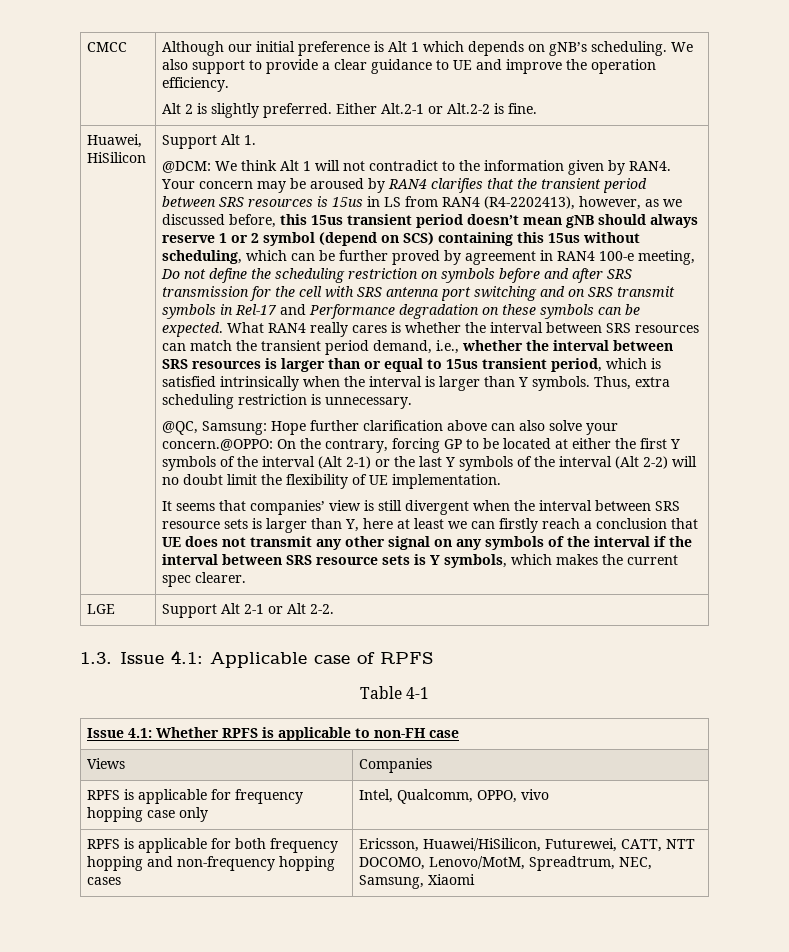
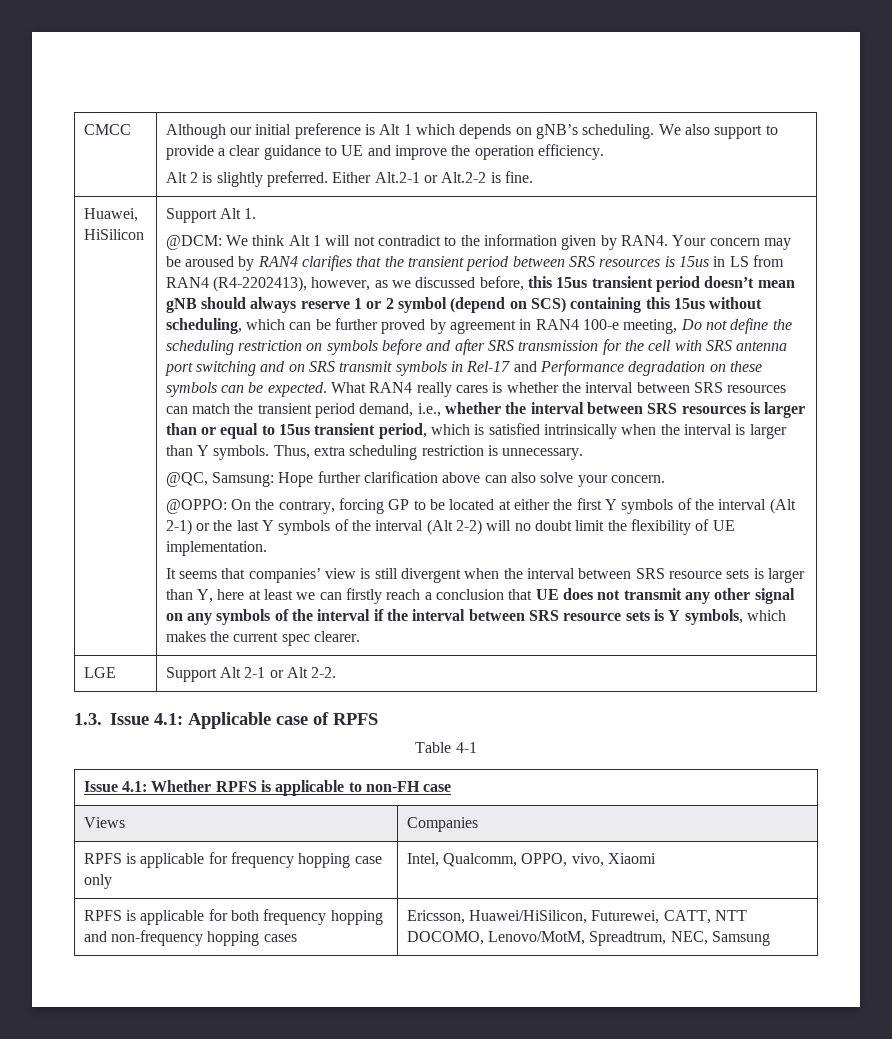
[162,439,274,451] concern.@OPPO: -> [610,475,665,483] [165,499,227,514] concern. // @OPPO:
[521,789,550,800] vivo -> [571,853,657,867] vivo, Xiaomi
[359,874,476,889] Samsung, Xiaomi -> [712,931,771,946] Samsung

